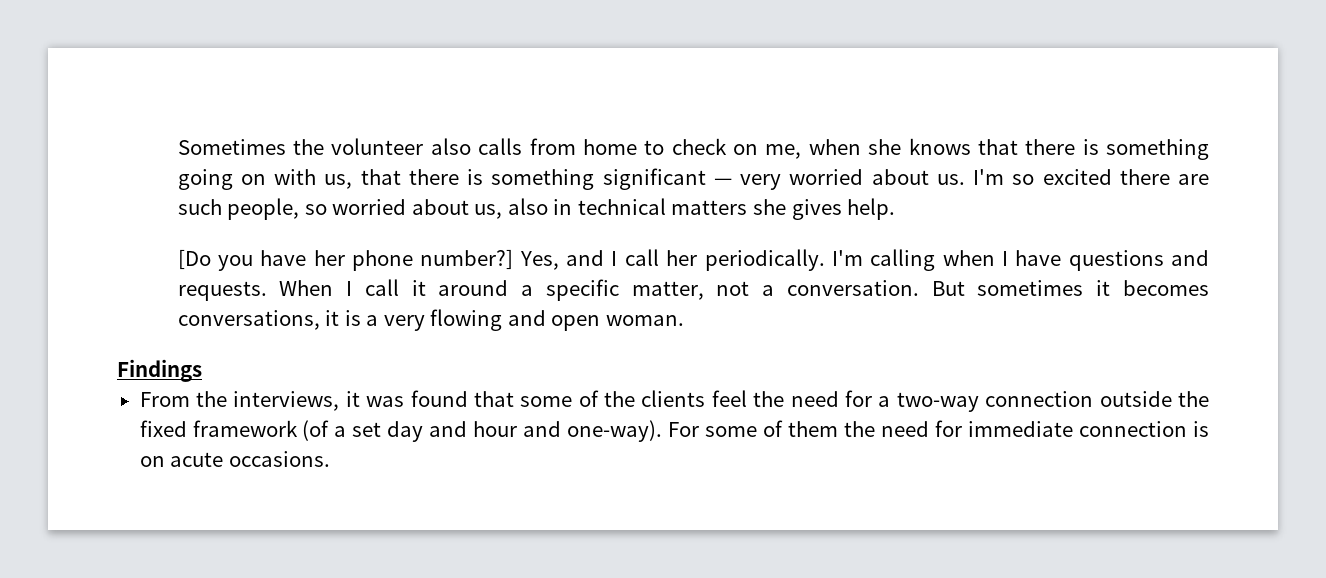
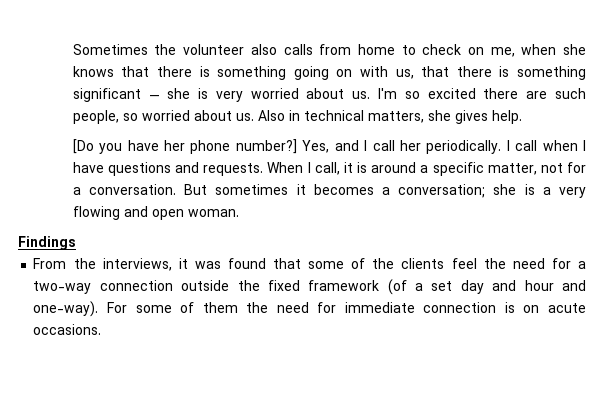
(732, 181) none -> [167,88,209,99] she is
[474,198,548,219] us, also -> [235,110,285,121] us. Also
[671,200,748,215] matters -> [367,111,424,123] matters,
[831,249,936,271] I'm calling -> [506,140,538,151] I call
[364,279,426,296] call it -> [314,162,368,175] call, it is
(750, 288) none -> [567,162,587,173] for
[177,310,340,330] conversations, it -> [381,184,517,198] a conversation; she

